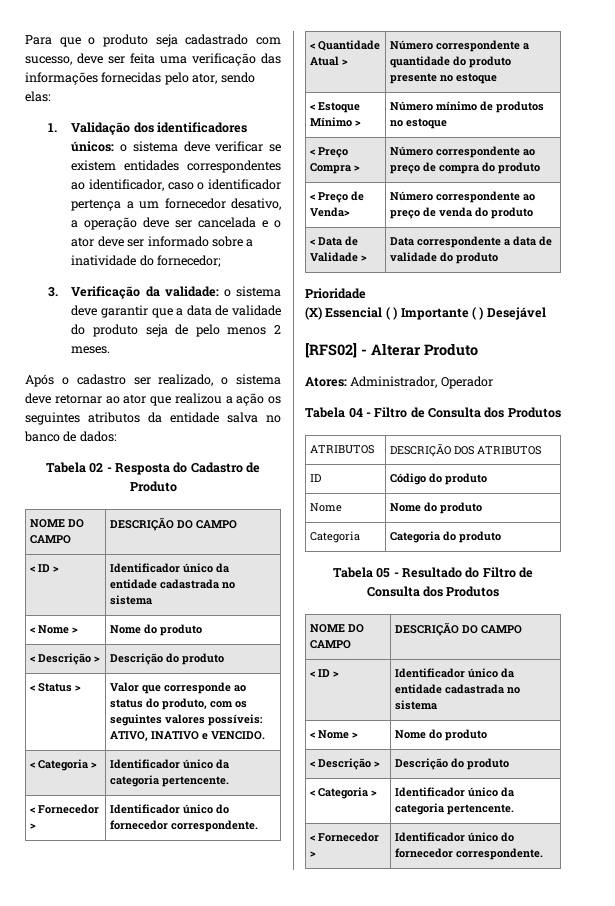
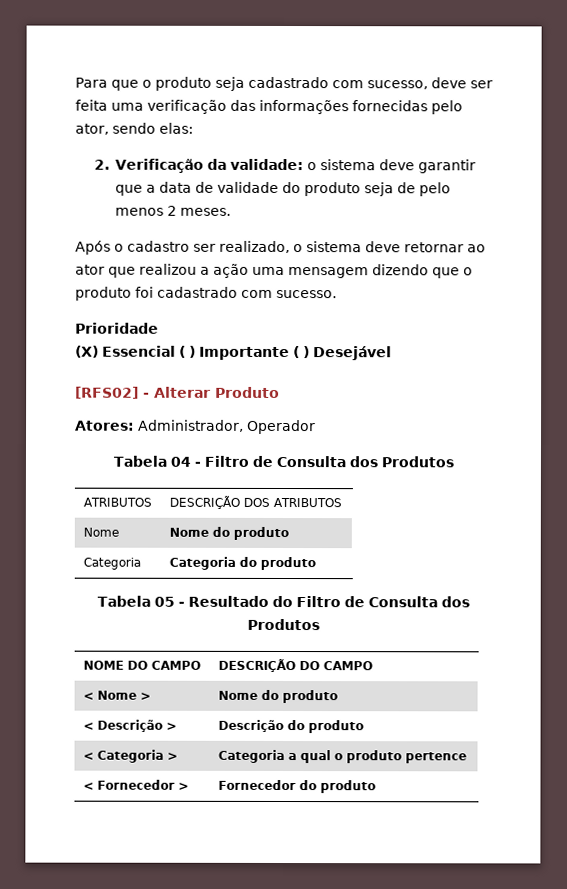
[48,122,248,135] [71,141,281,152] [71,160,281,173] [71,179,281,191] [71,198,281,211] [71,217,281,230] [71,236,254,247] [71,255,222,267] [48,287,59,297] 1. Validação dos identificadores únicos: o sistema deve verificar se existem entidades correspondentes ao identificador, caso o identificador pertença a um fornecedor desativo, a operação deve ser cancelada e o ator deve ser informado sobre a inatividade do fornecedor; // 3. -> [93,159,110,170] 2.
[268,396,281,404] [25,412,281,425] [24,431,117,442] [45,462,261,475] [129,481,177,492] [30,519,85,528] [30,535,72,544] [110,517,238,531] [30,564,60,572] [110,563,230,573] [110,579,236,589] [110,595,153,605] [30,625,79,634] [110,624,203,636] [30,653,101,665] [110,653,225,665] [30,683,82,692] [110,682,247,694] [110,698,248,710] [110,714,264,726] [110,731,266,741] [30,759,98,771] [110,759,230,769] [110,775,230,787] [30,804,100,814] [30,823,37,829] [110,804,230,814] [110,820,259,832] [310,40,381,51] [310,56,349,66] [390,40,530,52] [390,56,512,68] [390,73,498,84] [310,102,361,113] [310,117,362,127] [390,101,545,113] [390,118,448,129] [310,147,349,158] [310,163,361,174] [390,146,536,158] [390,162,541,174] [310,191,365,203] [310,207,351,217] [390,191,536,203] [390,207,534,219] [310,236,359,246] [310,252,368,262] [390,236,553,248] [390,252,499,264] os seguintes atributos da entidade salva no banco de dados: // Tabela 02 - Resposta do Cadastro de Produto // NOME DO CAMPO | DESCRIÇÃO DO CAMPO // < ID > | Identificador único da entidade cadastrada no sistema // < Nome > | Nome do produto // < Descrição > | Descrição do produto // < Status > | Valor que corresponde ao status do produto, com os seguintes valores possíveis: ATIVO, INATIVO e VENCIDO. // < Categoria > | Identificador único da categoria pertencente. // < Fornecedor > | Identificador único do fornecedor correspondente. // < Quantidade Atual > | Número correspondente a quantidade do produto presente no estoque // < Estoque Mínimo > | Número mínimo de produtos no estoque // < Preço Compra > | Número correspondente ao preço de compra do produto // < Preço de Venda> | Número correspondente ao preço de venda do produto // < Data de Validade > | Data correspondente a data de validade do produto -> [252,264,473,279] [75,286,337,301] uma mensagem dizendo que o produto foi cadastrado com sucesso.
[310,474,322,482] [390,473,488,485] // ID | Código do produto -> (342, 502) none
[310,669,340,677] [395,668,515,678] [395,684,521,694] [395,700,438,710] // < ID > | Identificador único da entidade cadastrada no sistema -> (373, 666) none
[395,787,515,797] [395,803,515,815] [310,832,380,842] [310,851,317,857] [395,832,515,842] [395,848,544,860] Identificador único da categoria pertencente. // < Fornecedor > | Identificador único do fornecedor correspondente. -> [217,749,467,764] [82,779,189,790] [217,779,376,794] Categoria a qual o produto pertence // < Fornecedor > | Fornecedor do produto

